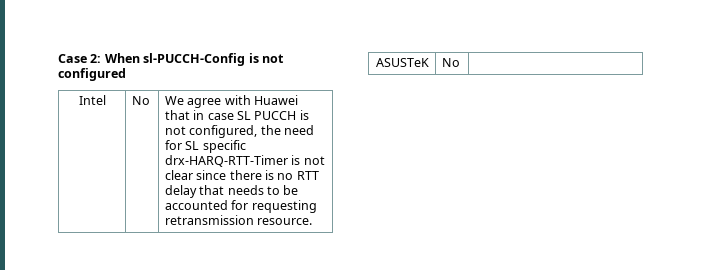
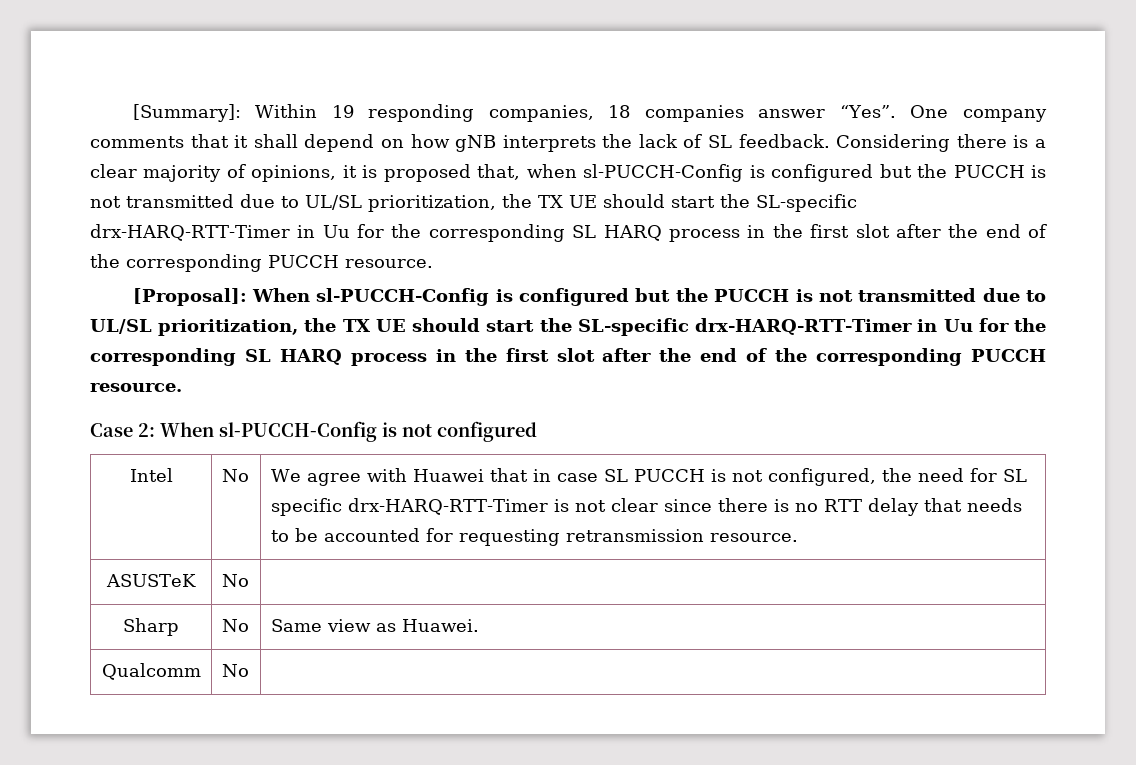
(58, 58) none -> [132,104,1047,122] [90,134,1047,152] [90,164,1046,182] [90,194,857,212] [90,224,1047,242] [90,254,433,272] [132,288,1047,306] [90,318,1046,336] [90,348,1046,366] [90,383,182,392] [Summary]: Within 19 responding companies, 18 companies answer “Yes”. One company comments that it shall depend on how gNB interprets the lack of SL feedback. Considering there is a clear majority of opinions, it is proposed that, when sl-PUCCH-Config is configured but the PUCCH is not transmitted due to UL/SL prioritization, the TX UE should start the SL-specific drx-HARQ-RTT-Timer in Uu for the corresponding SL HARQ process in the first slot after the end of the corresponding PUCCH resource. // [Proposal]: When sl-PUCCH-Config is configured but the PUCCH is not transmitted due to UL/SL prioritization, the TX UE should start the SL-specific drx-HARQ-RTT-Timer in Uu for the corresponding SL HARQ process in the first slot after the end of the corresponding PUCCH resource. //
(460, 62) none -> [123,618,179,636] [221,619,249,632] [270,619,479,632] [101,663,201,680] [221,664,249,677] // Sharp | No | Same view as Huawei. // Qualcomm | No |

